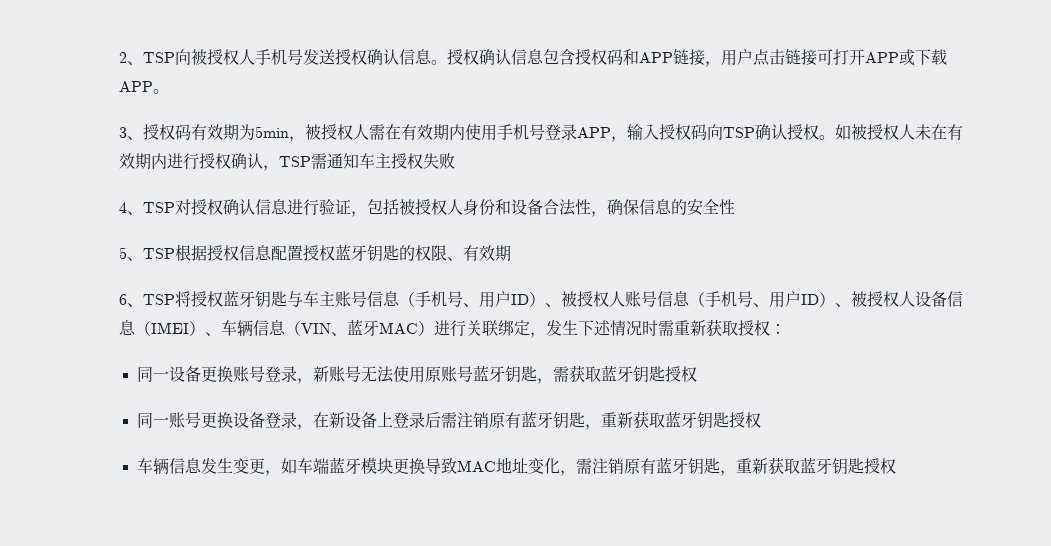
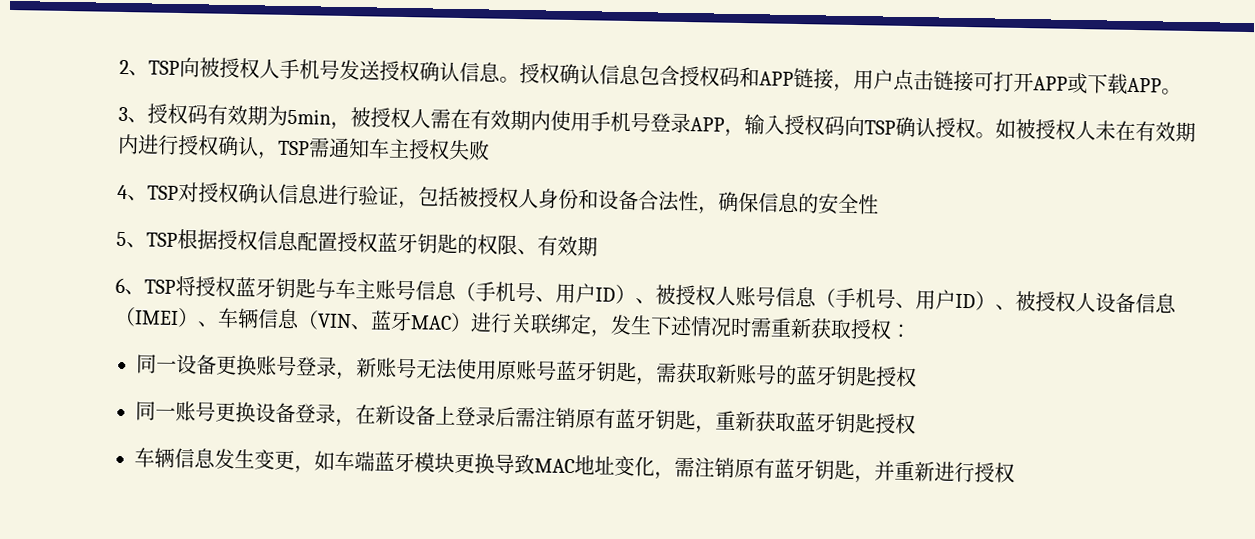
(601, 374) none -> [715,363,798,386] 新账号的
[735,457,864,475] 重新获取蓝牙钥匙 -> [874,460,976,483] 并重新进行

